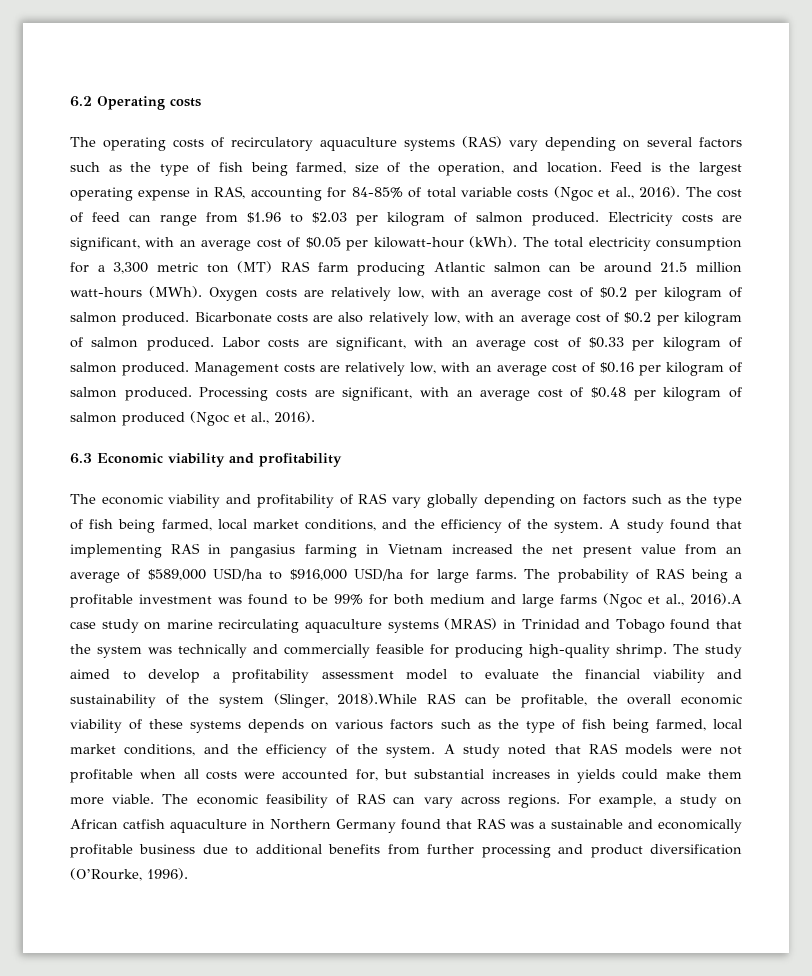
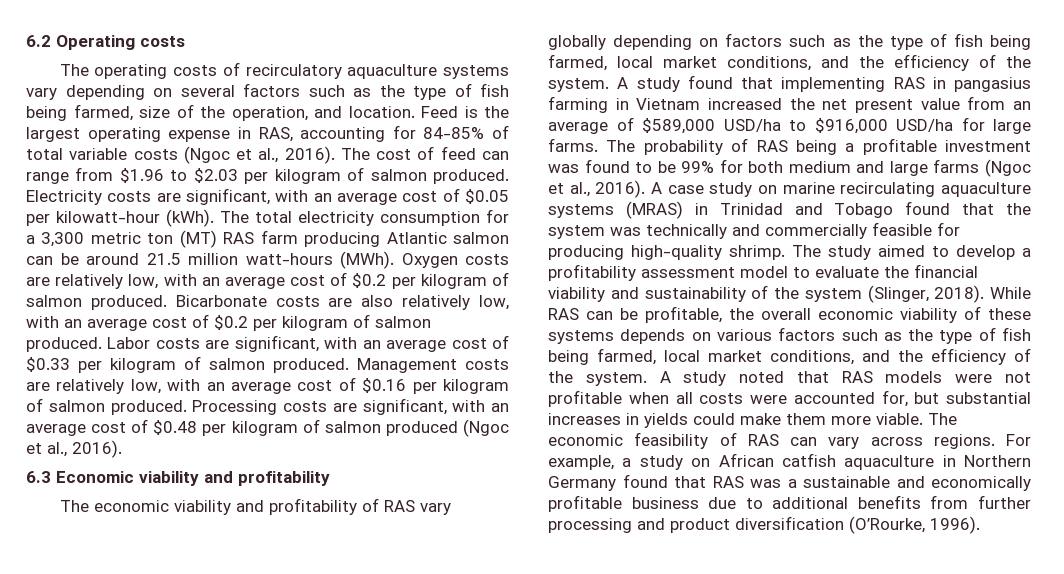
[462,136,502,148] (RAS) -> (509, 72) none
[690,593,742,605] 2016).A -> [595,180,662,198] 2016). A
[337,693,418,705] 2018).While -> [934,285,1031,303] 2018). While

